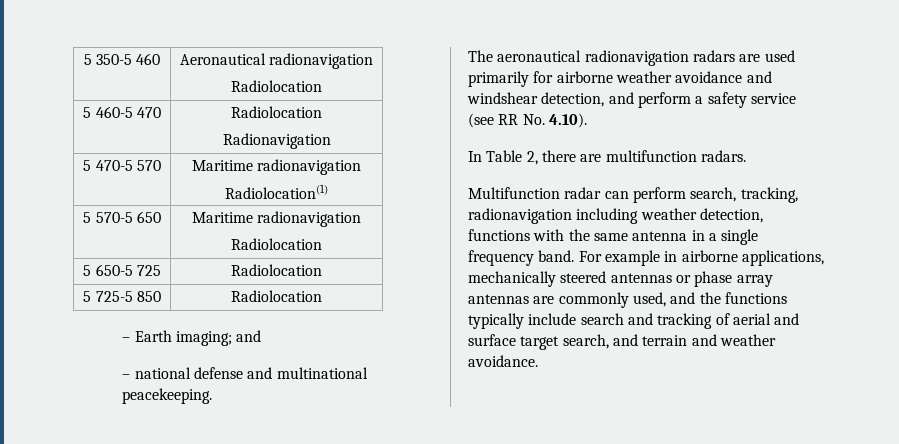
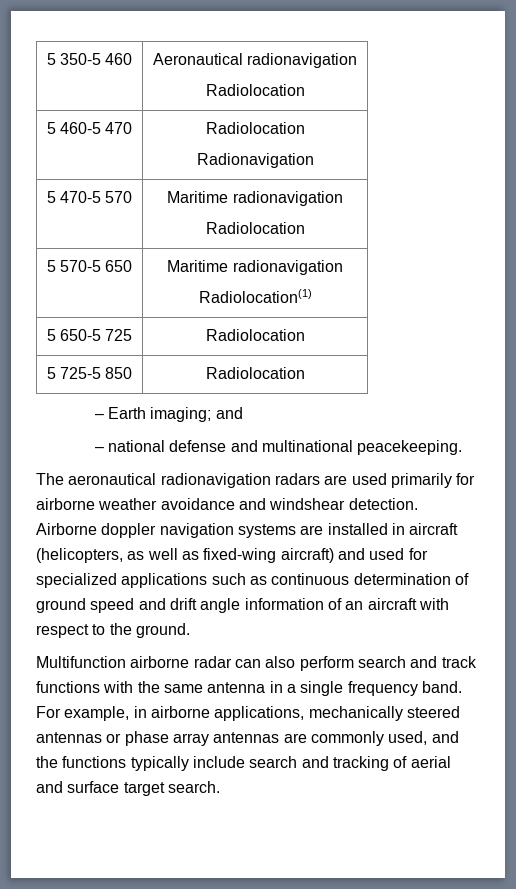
[225,184,328,199] Radiolocation(1) -> [205,222,305,234] Radiolocation
[231,238,322,250] Radiolocation -> [198,289,312,303] Radiolocation(1)
[541,92,796,108] [468,113,587,128] [468,150,746,165] detection, and perform a safety service (see RR No. 4.10). // In Table 2, there are multifunction radars. -> [348,498,418,510] [36,523,459,538] [36,548,428,563] [36,573,469,588] [36,598,449,613] [36,623,190,638] detection. Airborne doppler navigation systems are installed in aircraft (helicopters, as well as fixed-wing aircraft) and used for specialized applications such as continuous determination of ground speed and drift angle information of an aircraft with respect to the ground.
(560, 193) none -> [130,656,190,668] airborne
[632,187,798,203] [468,208,763,224] perform search, tracking, radionavigation including weather detection, -> [265,656,477,671] also perform search and track
[604,250,660,266] example -> [64,706,130,721] example,
[562,334,776,349] [468,355,538,367] search, and terrain and weather avoidance. -> [167,781,220,793] search.

